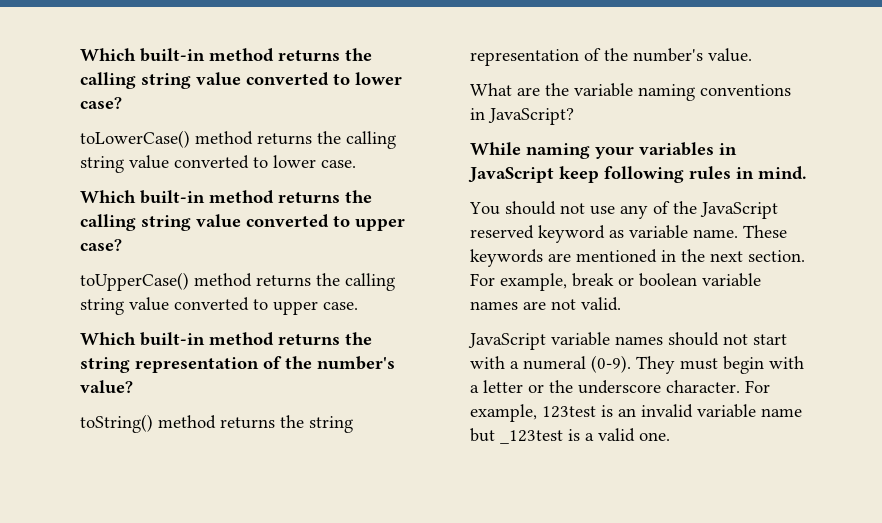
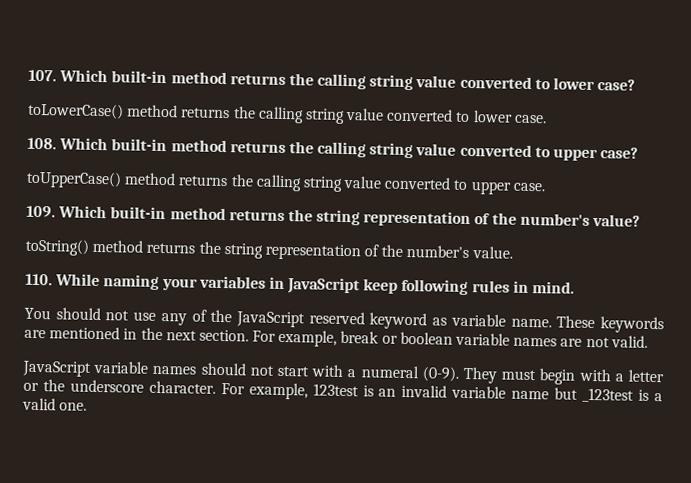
(80, 54) none -> [28,69,57,82] 107.
(356, 164) none -> [27,137,57,150] 108.
(358, 306) none -> [26,205,56,218] 109.
[470,83,791,101] [470,108,574,125] What are the variable naming conventions in JavaScript? // -> [25,273,53,286] 110.

